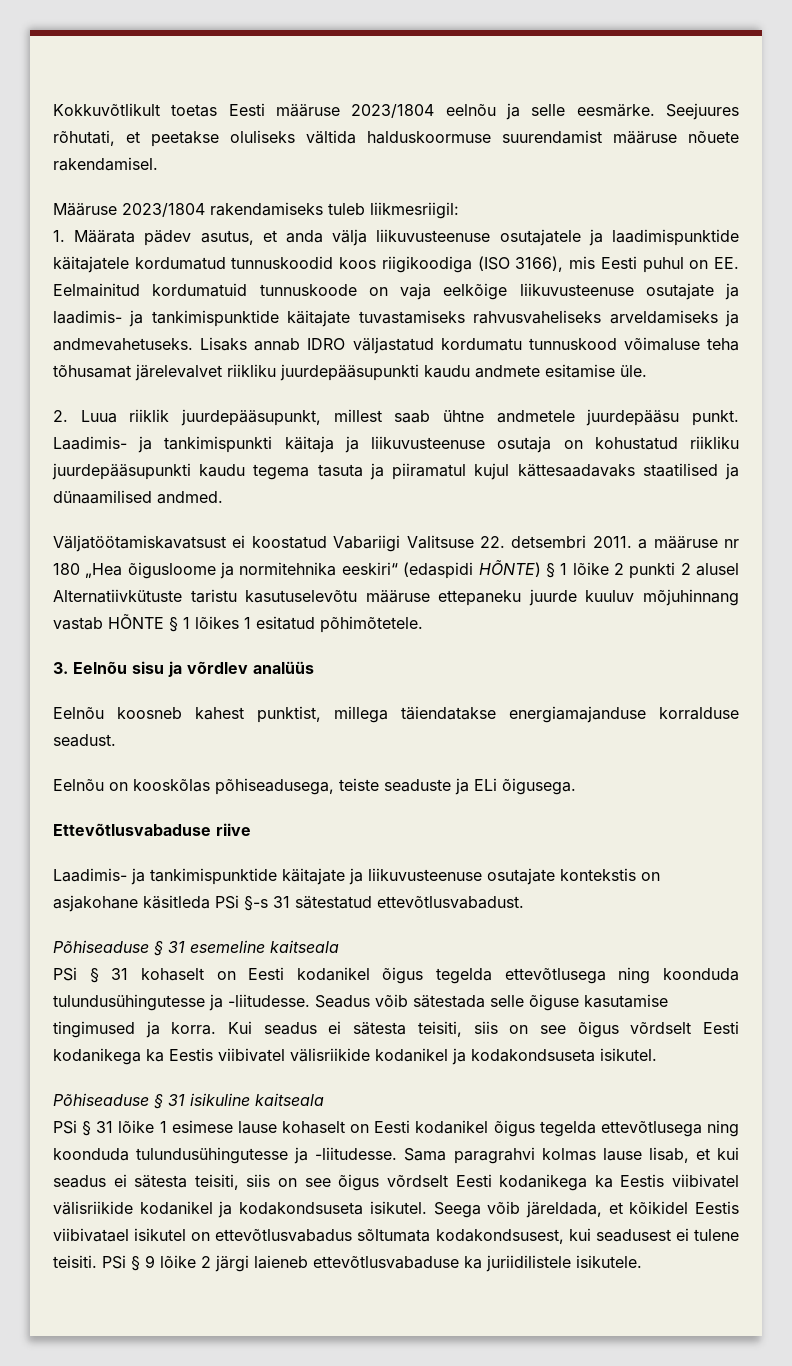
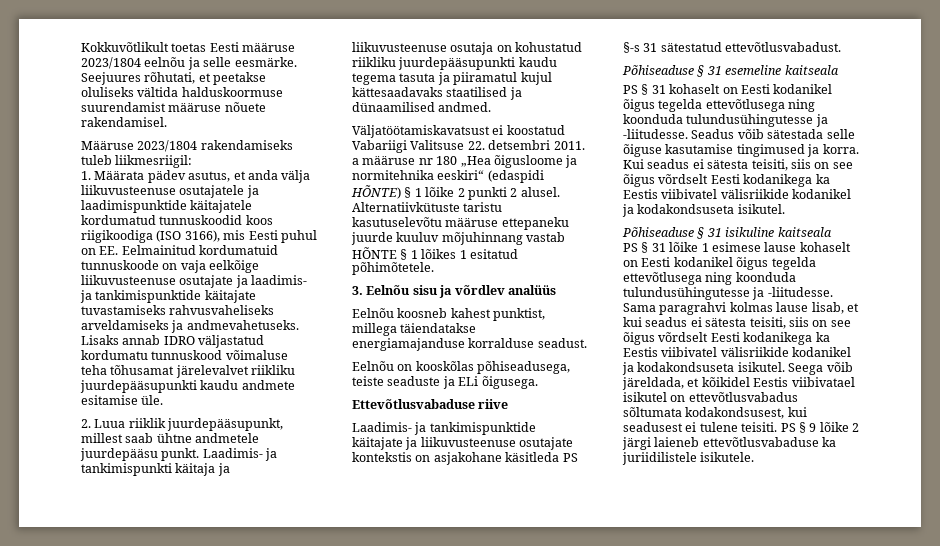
[696,563,739,576] alusel -> [520,187,560,197] alusel.
[215,895,239,909] PSi -> [562,453,578,462] PS
[53,967,77,981] PSi -> [623,85,638,94] PS
[53,1120,77,1134] PSi -> [623,243,638,252] PS
[102,1255,126,1269] PSi -> [780,423,796,432] PS

